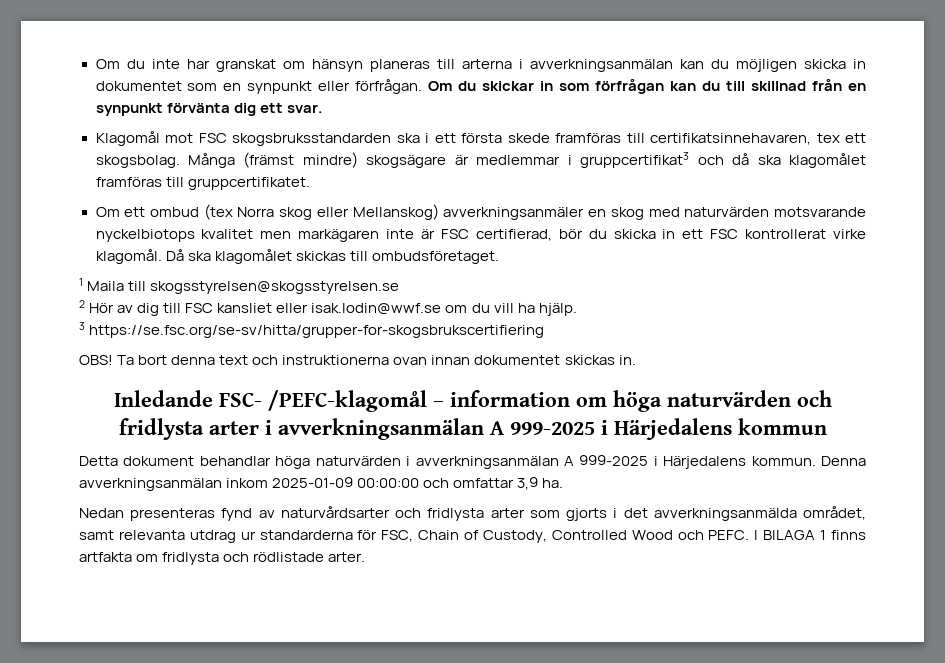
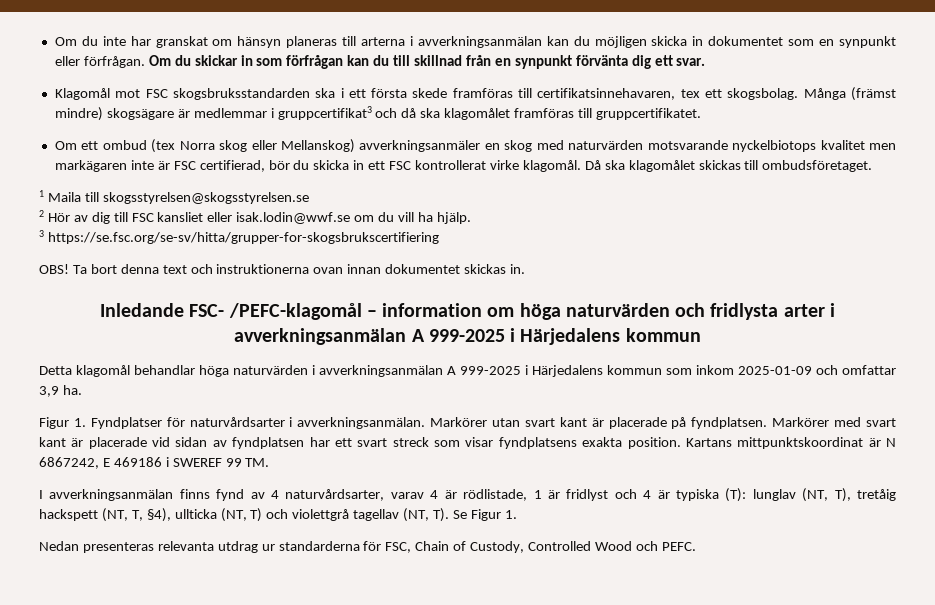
[123,456,195,466] dokument -> [76,365,130,377] klagomål
[751,456,866,466] [79,478,222,491] kommun. Denna avverkningsanmälan -> [607,365,692,375] kommun som
[357,478,420,488] 00:00:00 -> (812, 370) none
[79,506,867,521] [79,530,114,540] Nedan presenteras fynd av naturvårdsarter och fridlysta arter som gjorts i det avverkningsanmälda området, samt -> [39,417,896,429] [39,437,896,449] [39,457,270,469] [39,488,896,502] [39,508,517,522] [39,541,154,553] Figur 1. Fyndplatser för naturvårdsarter i avverkningsanmälan. Markörer utan svart kant är placerade på fyndplatsen. Markörer med svart kant är placerade vid sidan av fyndplatsen har ett svart streck som visar fyndplatsens exakta position. Kartans mittpunktskoordinat är N 6867242, E 469186 i SWEREF 99 TM. // I avverkningsanmälan finns fynd av 4 naturvårdsarter, varav 4 är rödlistade, 1 är fridlyst och 4 är typiska (T): lunglav (NT, T), tretåig hackspett (NT, T, §4), ullticka (NT, T) och violettgrå tagellav (NT, T). Se Figur 1. // Nedan presenteras
[754,530,866,540] [79,552,366,565] I BILAGA 1 finns artfakta om fridlysta och rödlistade arter. -> (696, 546) none

